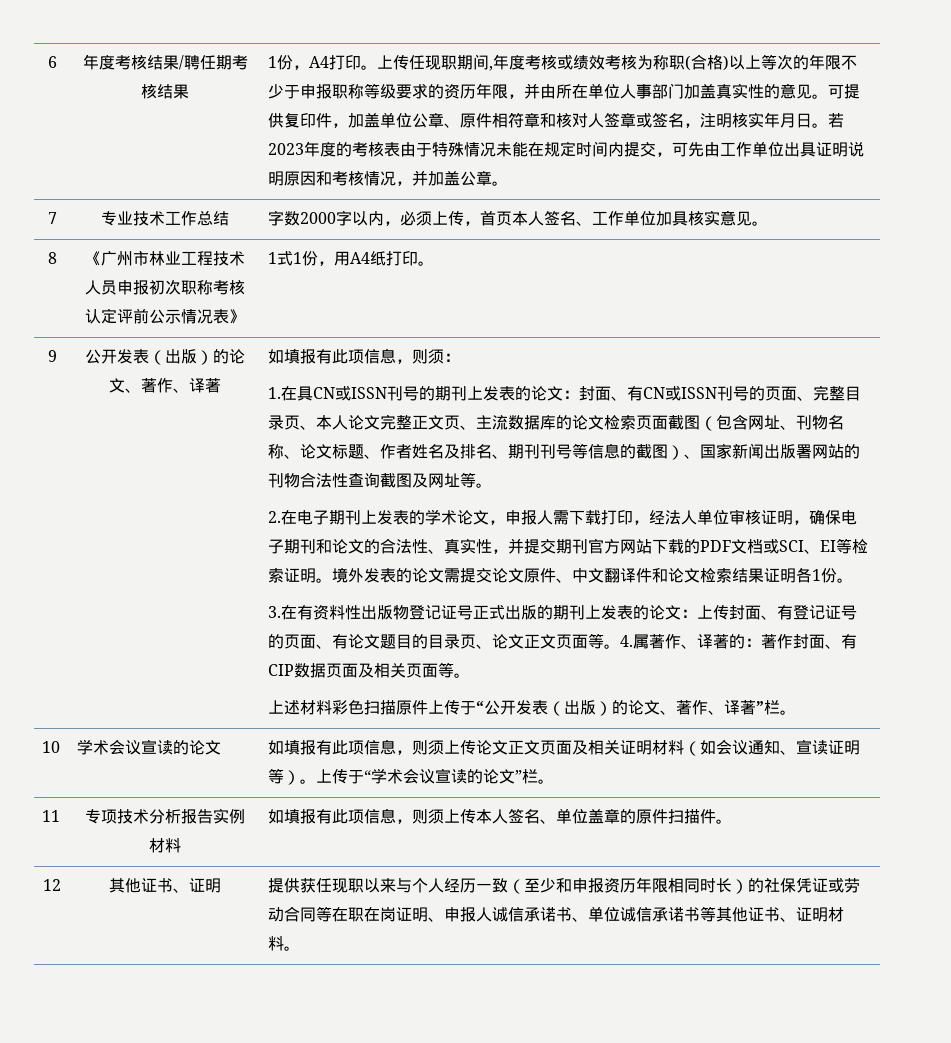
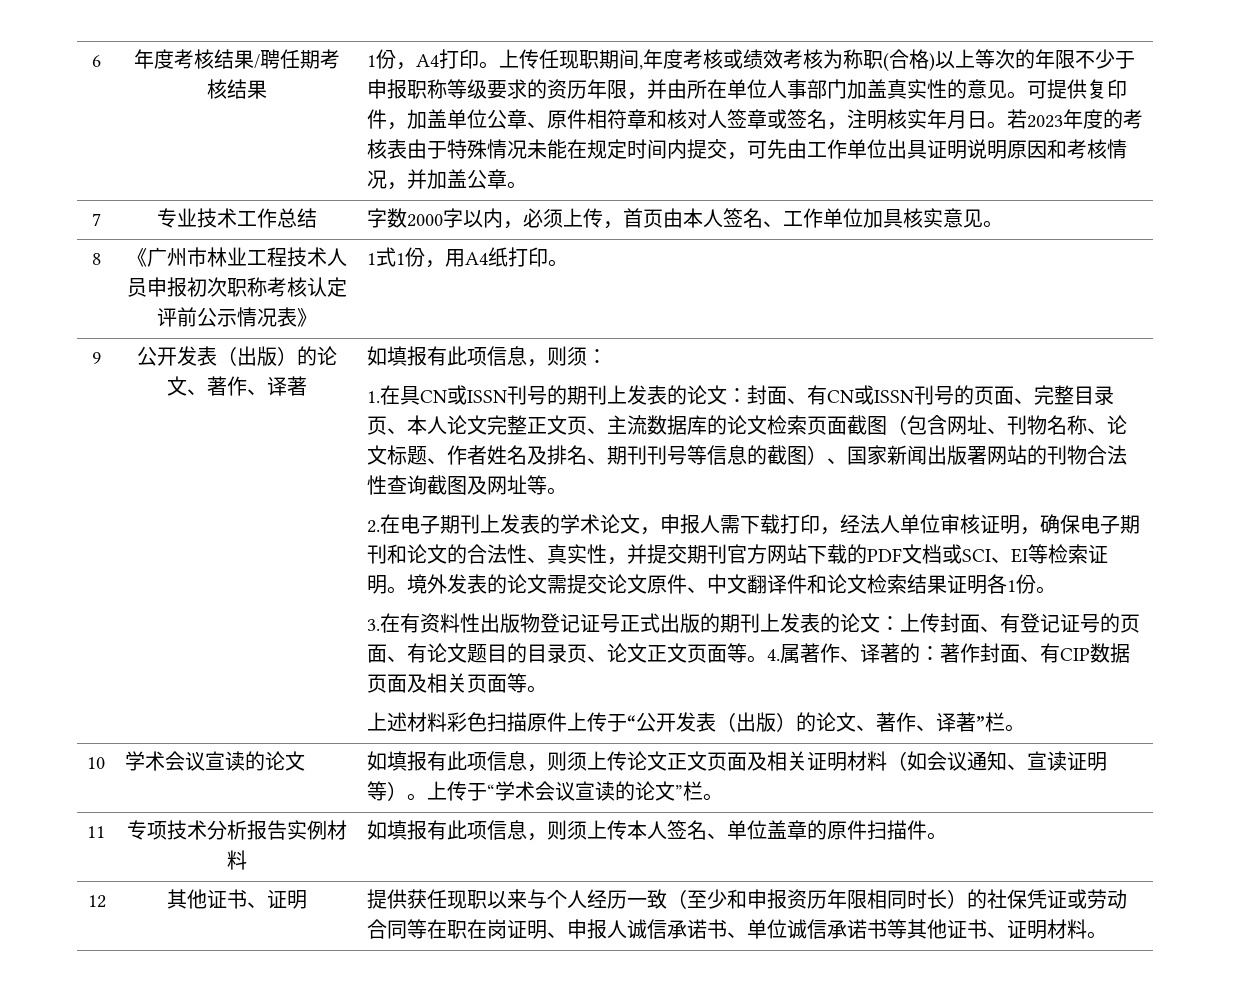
(513, 218) none -> [662,208,683,228] 由

